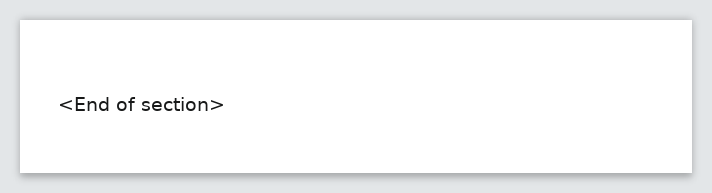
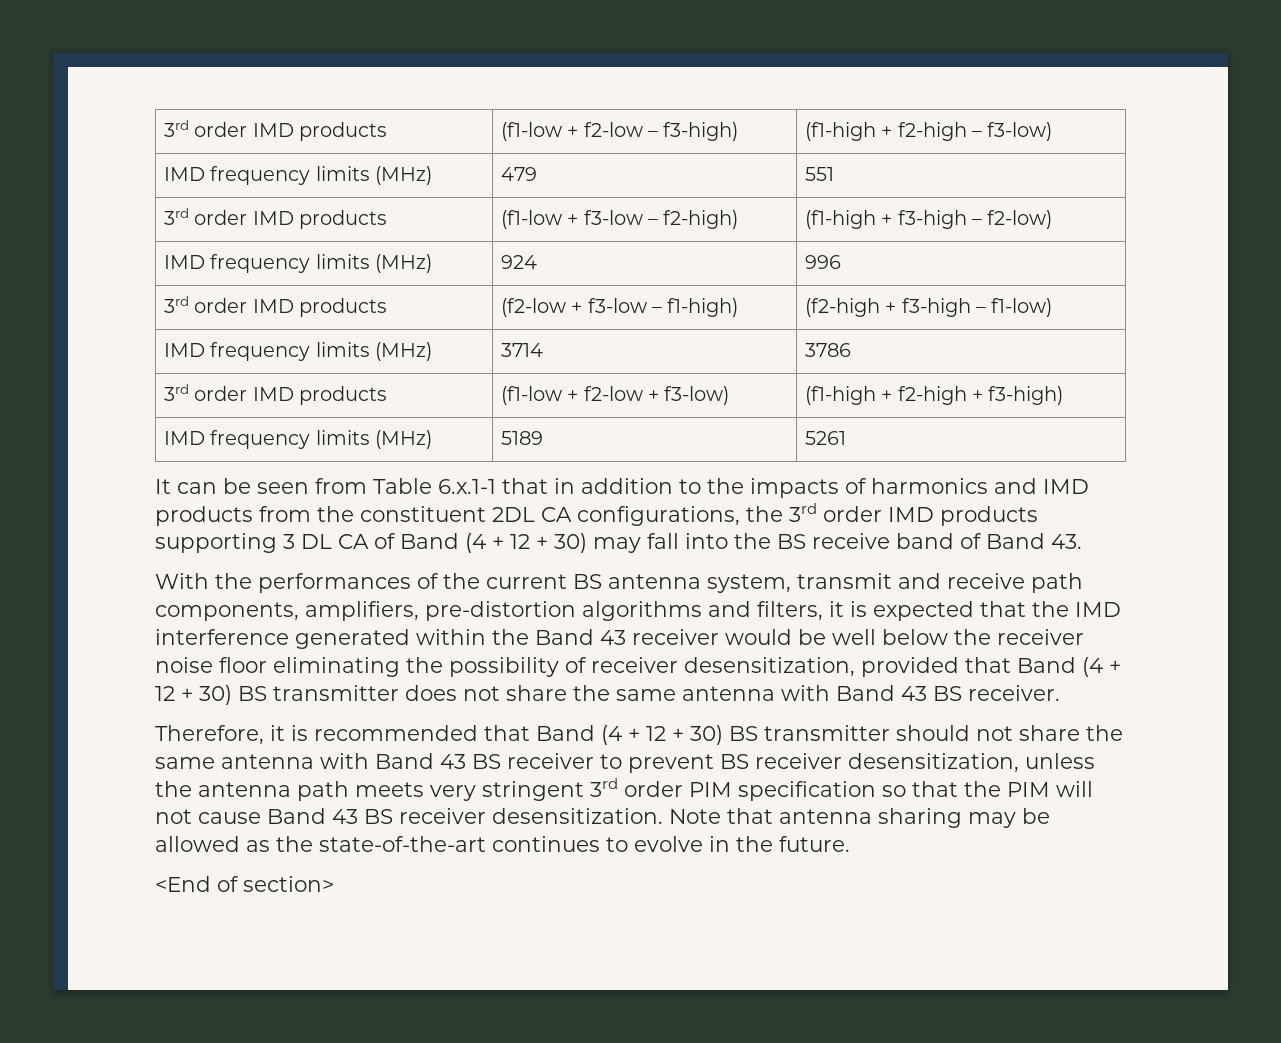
(58, 104) none -> [164,120,387,141] [501,122,739,141] [805,122,1053,141] [164,166,432,185] [501,167,538,181] [805,167,835,181] [164,208,387,229] [501,210,739,229] [805,210,1053,229] [164,254,432,273] [501,255,538,269] [805,255,842,269] [164,296,387,317] [501,298,739,317] [805,298,1053,317] [164,342,432,361] [501,343,544,357] [805,343,852,357] [164,384,387,405] [501,386,730,405] [805,386,1064,405] [164,430,432,449] [501,431,544,445] [805,431,847,445] [155,478,1089,498] [155,503,1038,526] [155,533,1082,553] [155,573,1083,593] [155,601,1121,621] [155,629,1084,649] [155,657,1121,677] [155,685,1060,705] [155,725,1123,745] [155,753,1095,773] [155,778,1093,801] [155,808,1050,828] [155,836,850,852] 3rd order IMD products | (f1-low + f2-low – f3-high) | (f1-high + f2-high – f3-low) // IMD frequency limits (MHz) | 479 | 551 // 3rd order IMD products | (f1-low + f3-low – f2-high) | (f1-high + f3-high – f2-low) // IMD frequency limits (MHz) | 924 | 996 // 3rd order IMD products | (f2-low + f3-low – f1-high) | (f2-high + f3-high – f1-low) // IMD frequency limits (MHz) | 3714 | 3786 // 3rd order IMD products | (f1-low + f2-low + f3-low) | (f1-high + f2-high + f3-high) // IMD frequency limits (MHz) | 5189 | 5261 // It can be seen from Table 6.x.1-1 that in addition to the impacts of harmonics and IMD products from the constituent 2DL CA configurations, the 3rd order IMD products supporting 3 DL CA of Band (4 + 12 + 30) may fall into the BS receive band of Band 43. // With the performances of the current BS antenna system, transmit and receive path components, amplifiers, pre-distortion algorithms and filters, it is expected that the IMD interference generated within the Band 43 receiver would be well below the receiver noise floor eliminating the possibility of receiver desensitization, provided that Band (4 + 12 + 30) BS transmitter does not share the same antenna with Band 43 BS receiver. // Therefore, it is recommended that Band (4 + 12 + 30) BS transmitter should not share the same antenna with Band 43 BS receiver to prevent BS receiver desensitization, unless the antenna path meets very stringent 3rd order PIM specification so that the PIM will not cause Band 43 BS receiver desensitization. Note that antenna sharing may be allowed as the state-of-the-art continues to evolve in the future. //

